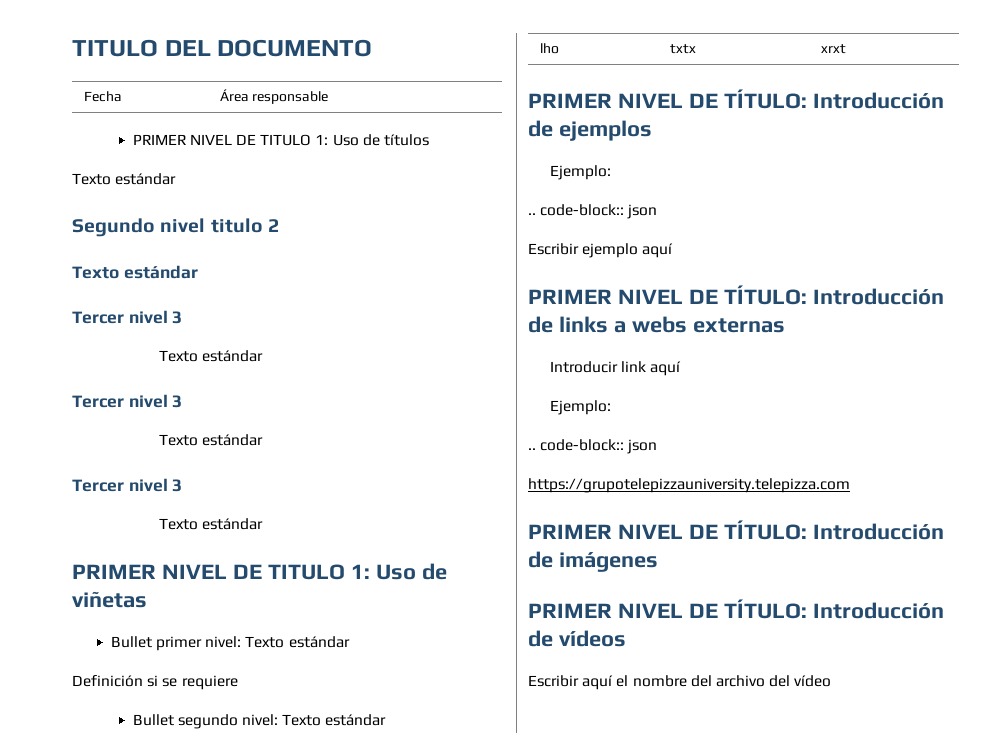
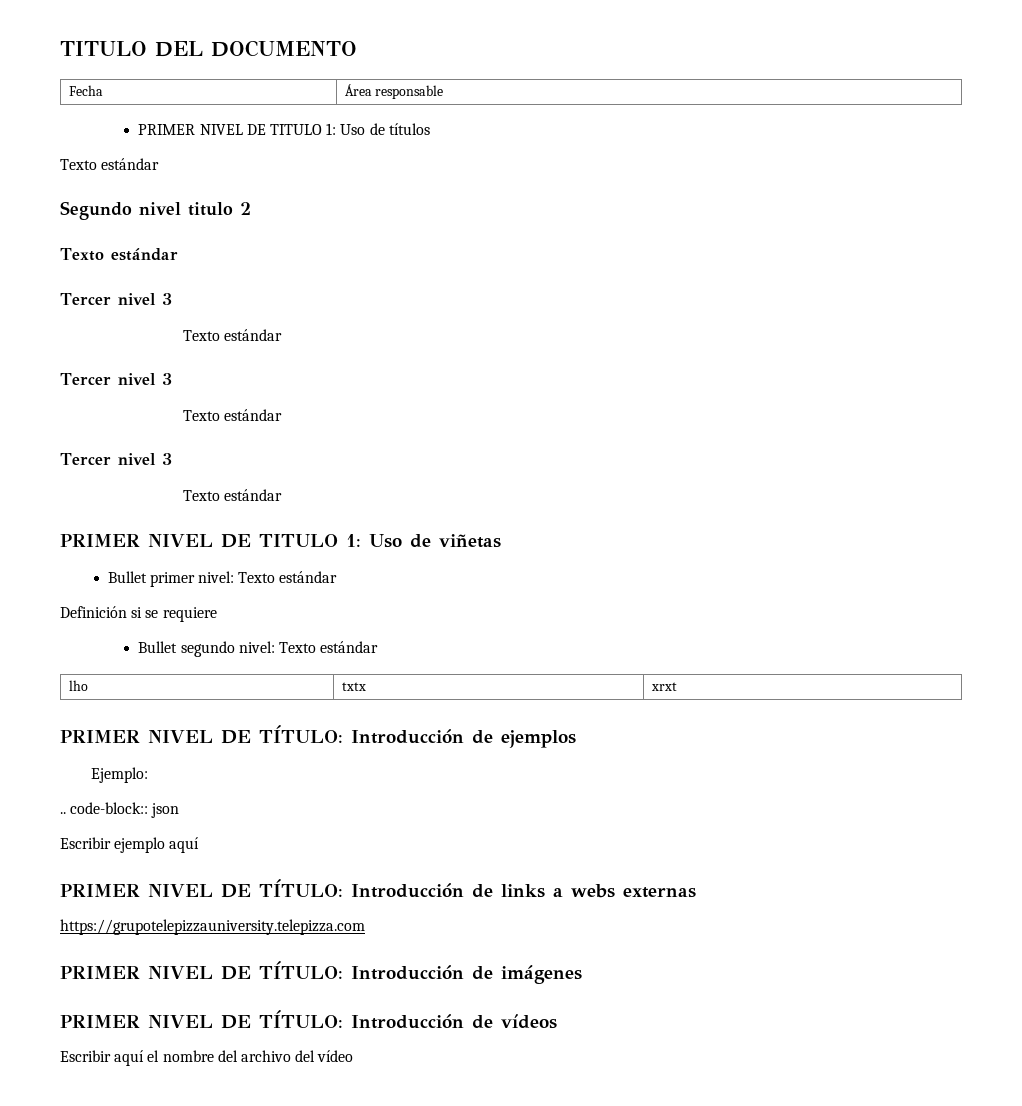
[549,361,682,376] [549,400,611,415] [528,439,658,454] // Introducir link aquí // Ejemplo: // .. code-block:: json -> (696, 892) none

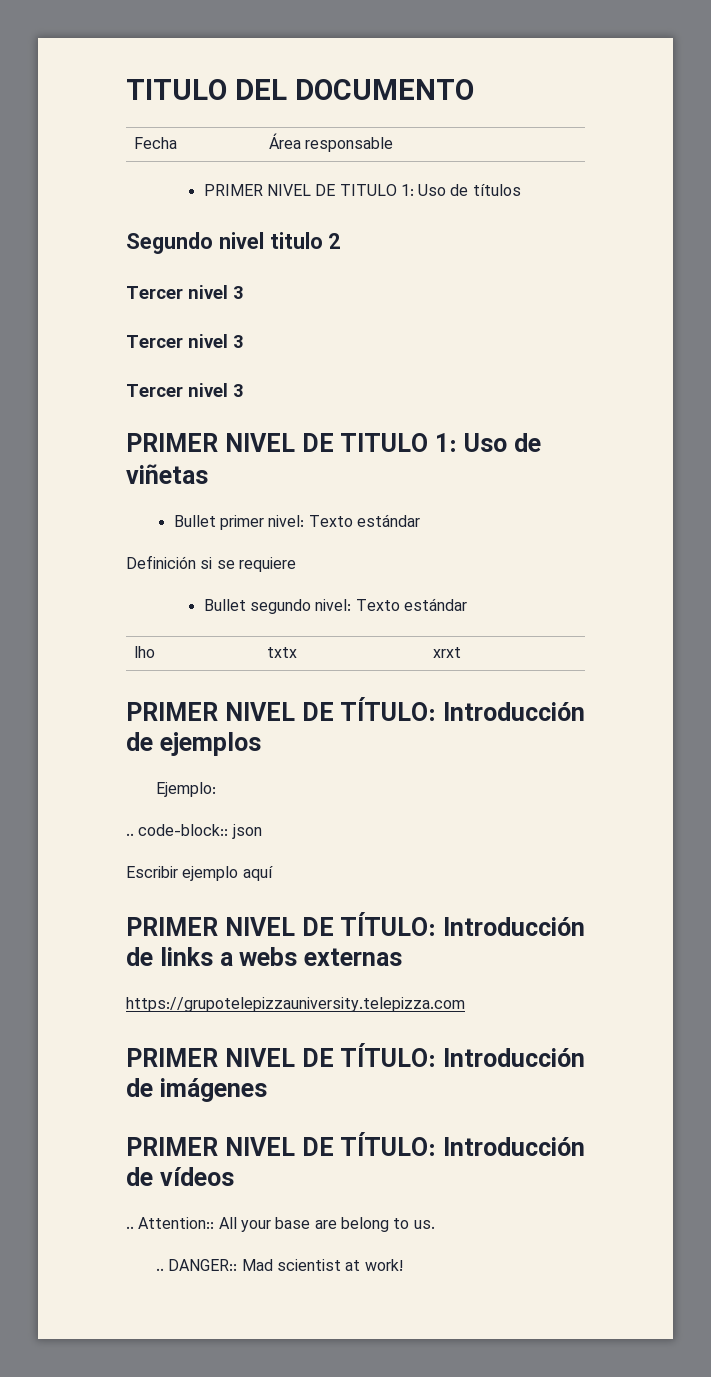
[60,158,160,170] // Texto estándar -> (521, 190) none
[60,248,178,261] [60,293,172,305] [182,329,282,341] [60,373,172,385] [182,409,282,421] [60,453,172,465] [182,489,282,501] Texto estándar // Tercer nivel 3 // Texto estándar // Tercer nivel 3 // Texto estándar // Tercer nivel 3 // Texto estándar -> [126,285,244,299] [126,334,244,348] [126,383,244,397] Tercer nivel 3 // Tercer nivel 3 // Tercer nivel 3
[60,1050,354,1066] Escribir aquí el nombre del archivo del vídeo -> [126,1217,435,1232] [155,1259,403,1271] .. Attention:: All your base are belong to us. // .. DANGER:: Mad scientist at work!

